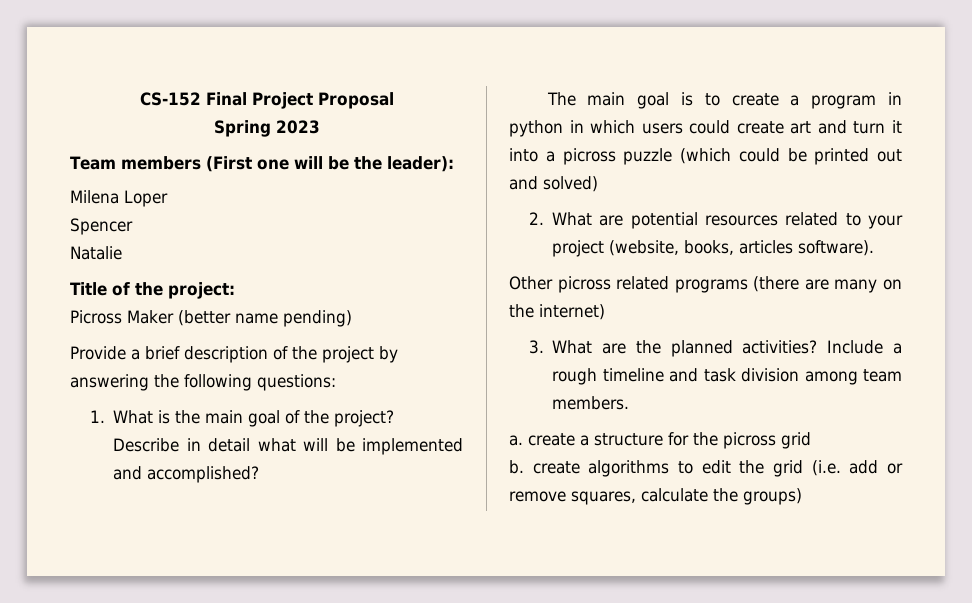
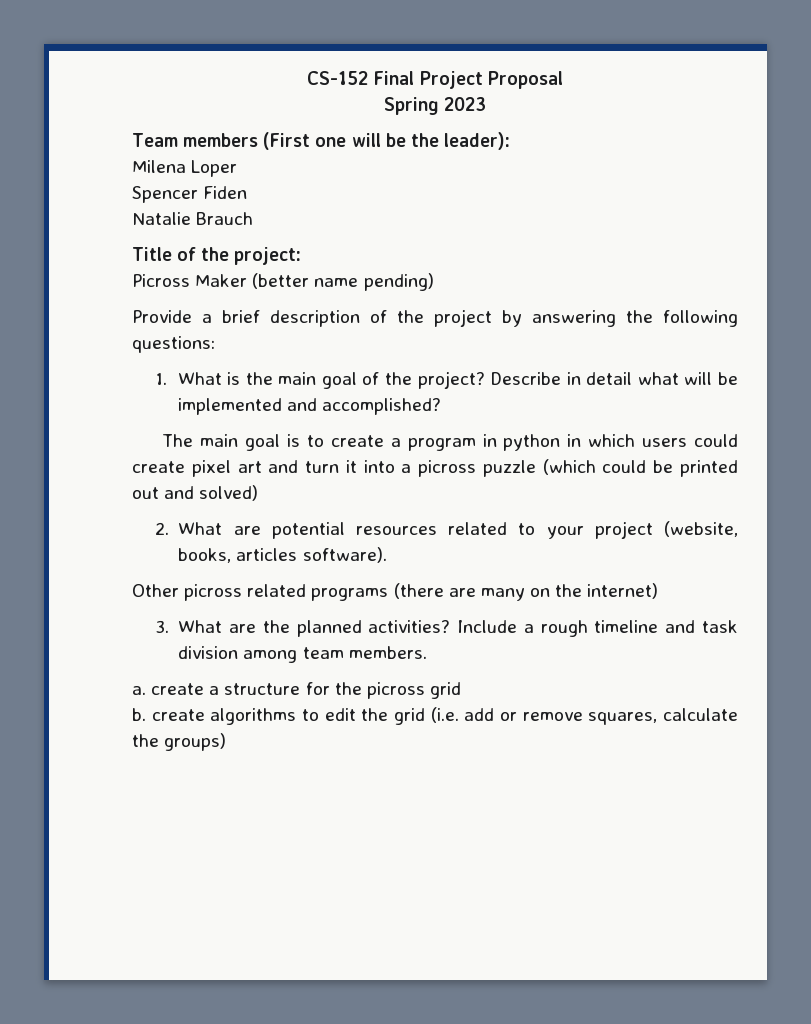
(133, 226) none -> [203,186,248,199] Fiden
(122, 253) none -> [196,212,254,225] Brauch
(784, 127) none -> [191,460,231,477] pixel

